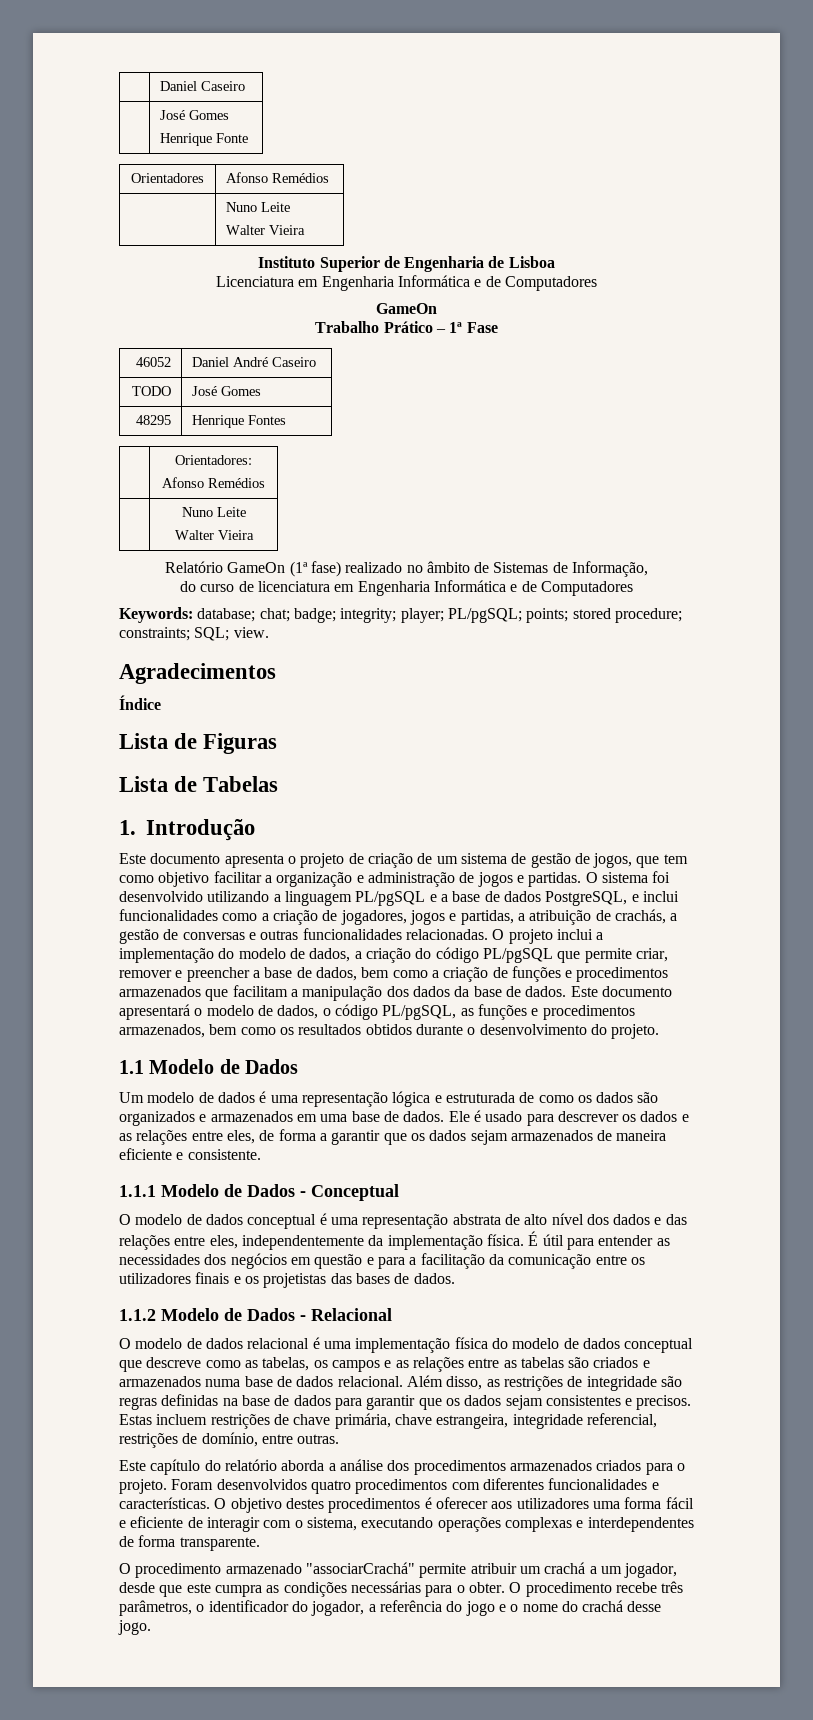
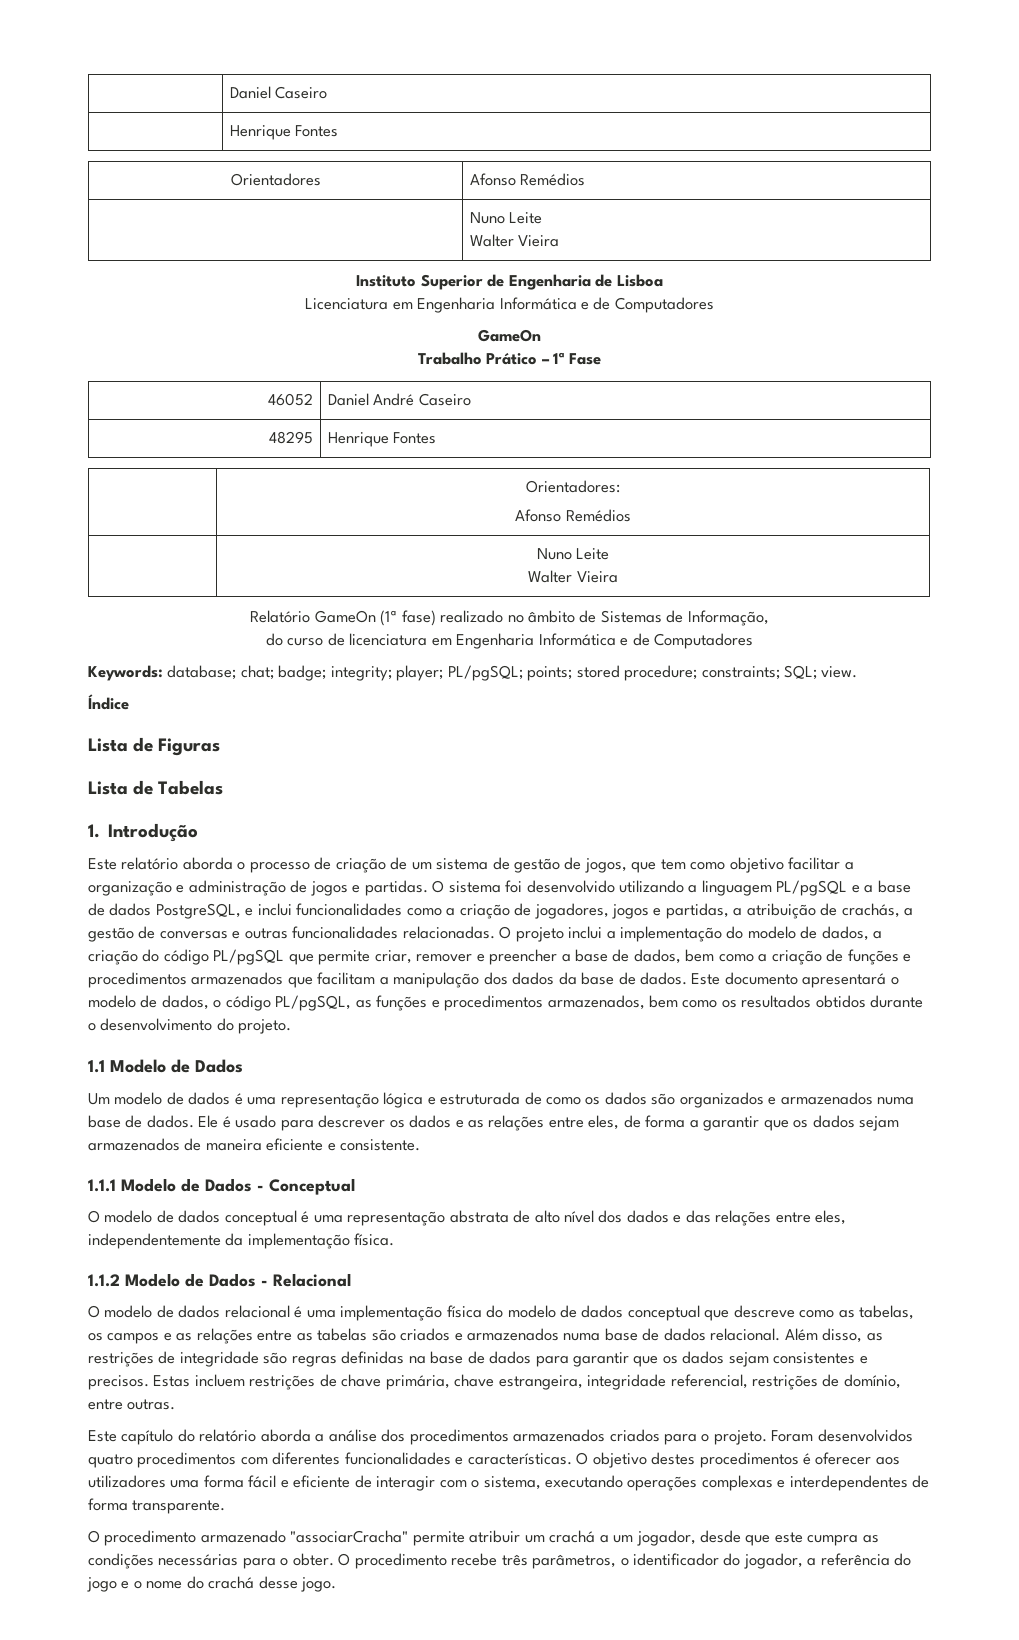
[160,110,230,120] [160,133,249,146] José Gomes // Henrique Fonte -> [229,125,339,140] Henrique Fontes
[131,386,171,396] [192,386,262,396] // TODO | José Gomes -> (471, 399) none
[119,663,276,684] // Agradecimentos -> (858, 672) none
[150,853,345,868] documento apresenta o projeto -> [121,857,310,873] relatório aborda o processo
[296,1114,348,1122] em uma -> [877,1097,915,1105] numa
[528,1231,670,1250] [119,1253,645,1269] [119,1272,455,1288] É útil para entender as necessidades dos negócios em questão e para a facilitação da comunicação entre os utilizadores finais e os projetistas das bases de dados. -> (395, 1239) none
[305,1562,415,1574] "associarCrachá" -> [290,1530,409,1543] "associarCracha"

